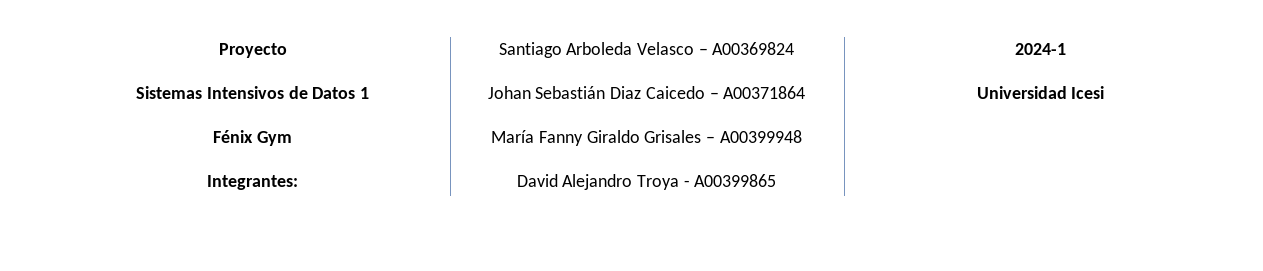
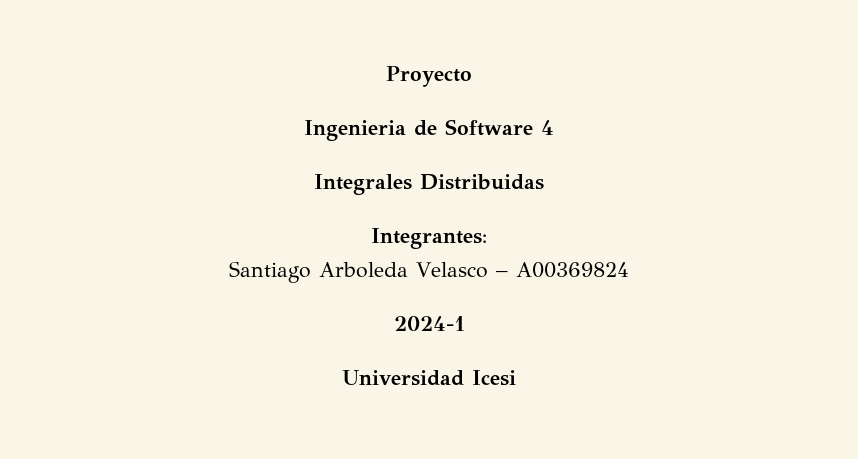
[136,86,369,99] [213,130,292,146] Sistemas Intensivos de Datos 1 // Fénix Gym -> [304,119,554,141] [314,174,544,195] Ingenieria de Software 4 // Integrales Distribuidas
[487,86,806,99] [491,130,802,146] [516,174,777,190] // Johan Sebastián Diaz Caicedo – A00371864 // María Fanny Giraldo Grisales – A00399948 // David Alejandro Troya - A00399865 -> (629, 270) none

